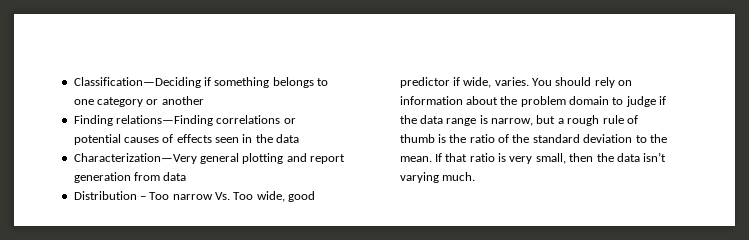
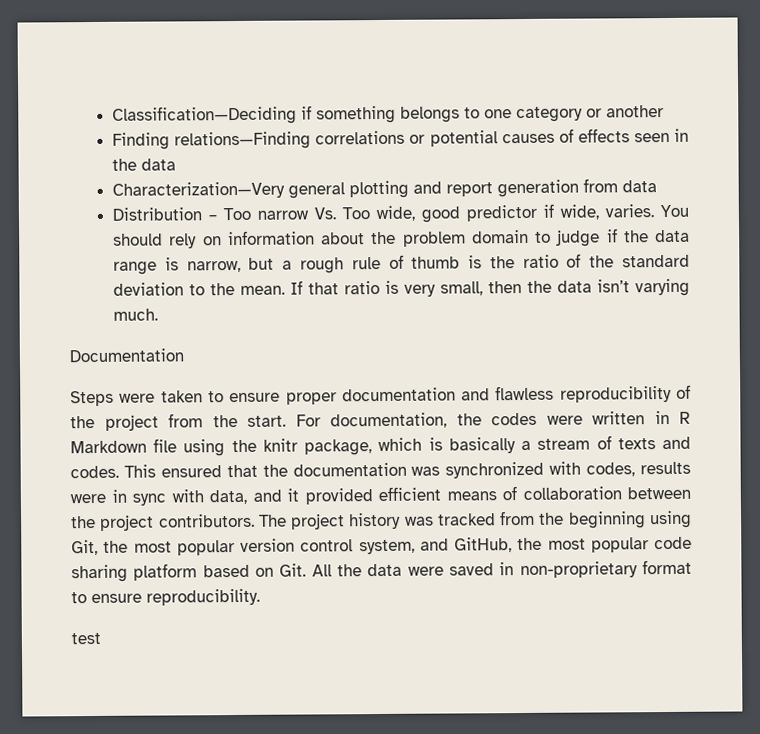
(475, 176) none -> [69,348,184,363] [70,384,691,407] [70,410,691,431] [70,435,692,457] [70,461,691,479] [70,486,691,506] [71,510,692,531] [71,536,692,556] [71,559,692,583] [71,588,260,606] [71,632,101,645] // Documentation // Steps were taken to ensure proper documentation and flawless reproducibility of the project from the start. For documentation, the codes were written in R Markdown file using the knitr package, which is basically a stream of texts and codes. This ensured that the documentation was synchronized with codes, results were in sync with data, and it provided efficient means of collaboration between the project contributors. The project history was tracked from the beginning using Git, the most popular version control system, and GitHub, the most popular code sharing platform based on Git. All the data were saved in non-proprietary format to ensure reproducibility. // test

